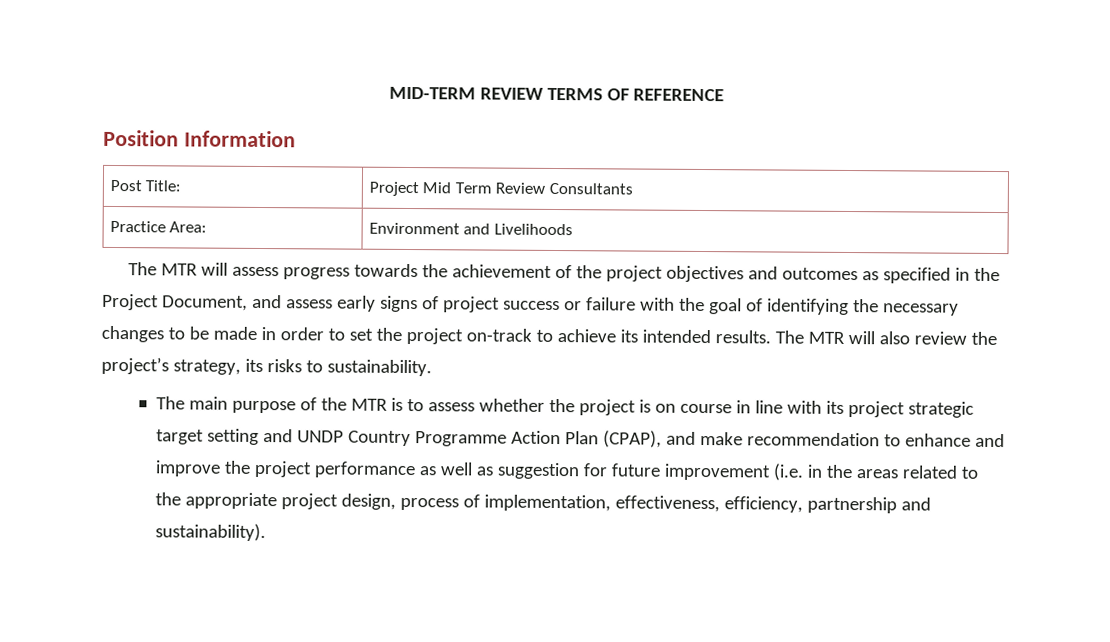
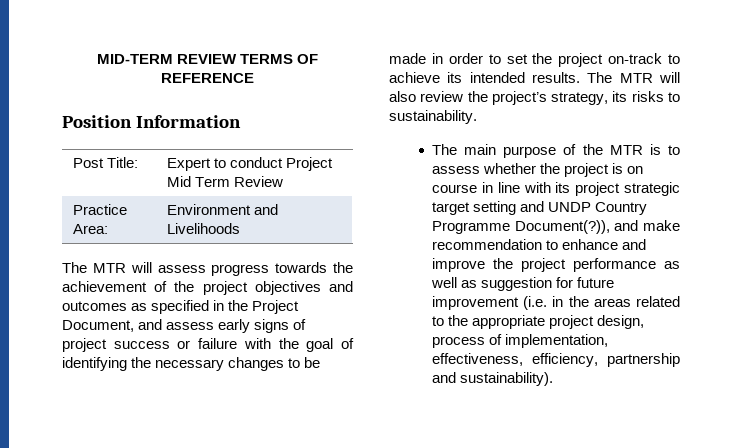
(182, 186) none -> [167,157,284,171] Expert to conduct
[548,182,633,195] Consultants -> (284, 181) none
[510,430,662,448] Action Plan (CPAP), -> [514,220,610,234] Document(?)),

